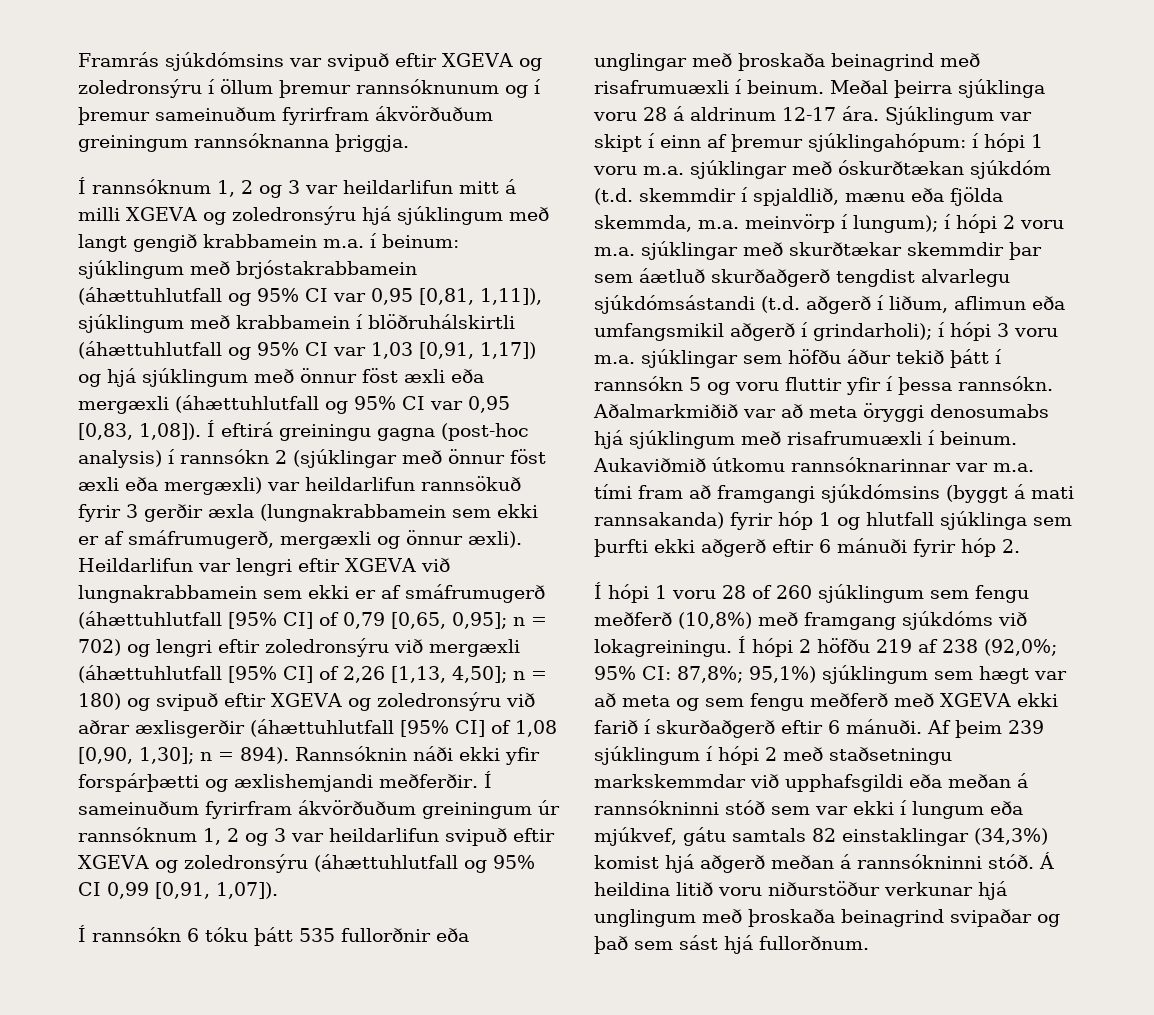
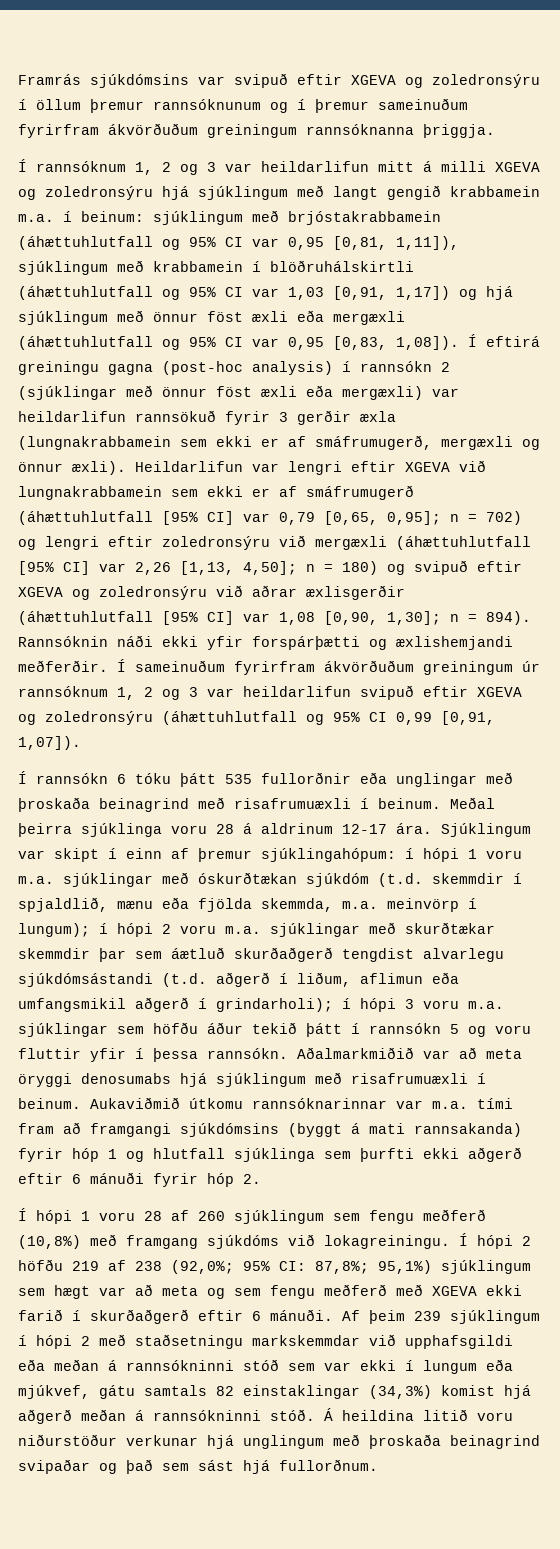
[319,612,339,626] of -> [243,513,270,522] var
[319,666,339,680] of -> [99,563,126,572] var
[491,720,511,734] of -> [243,613,270,622] var
[752,585,772,599] of -> [171,1210,189,1221] af

